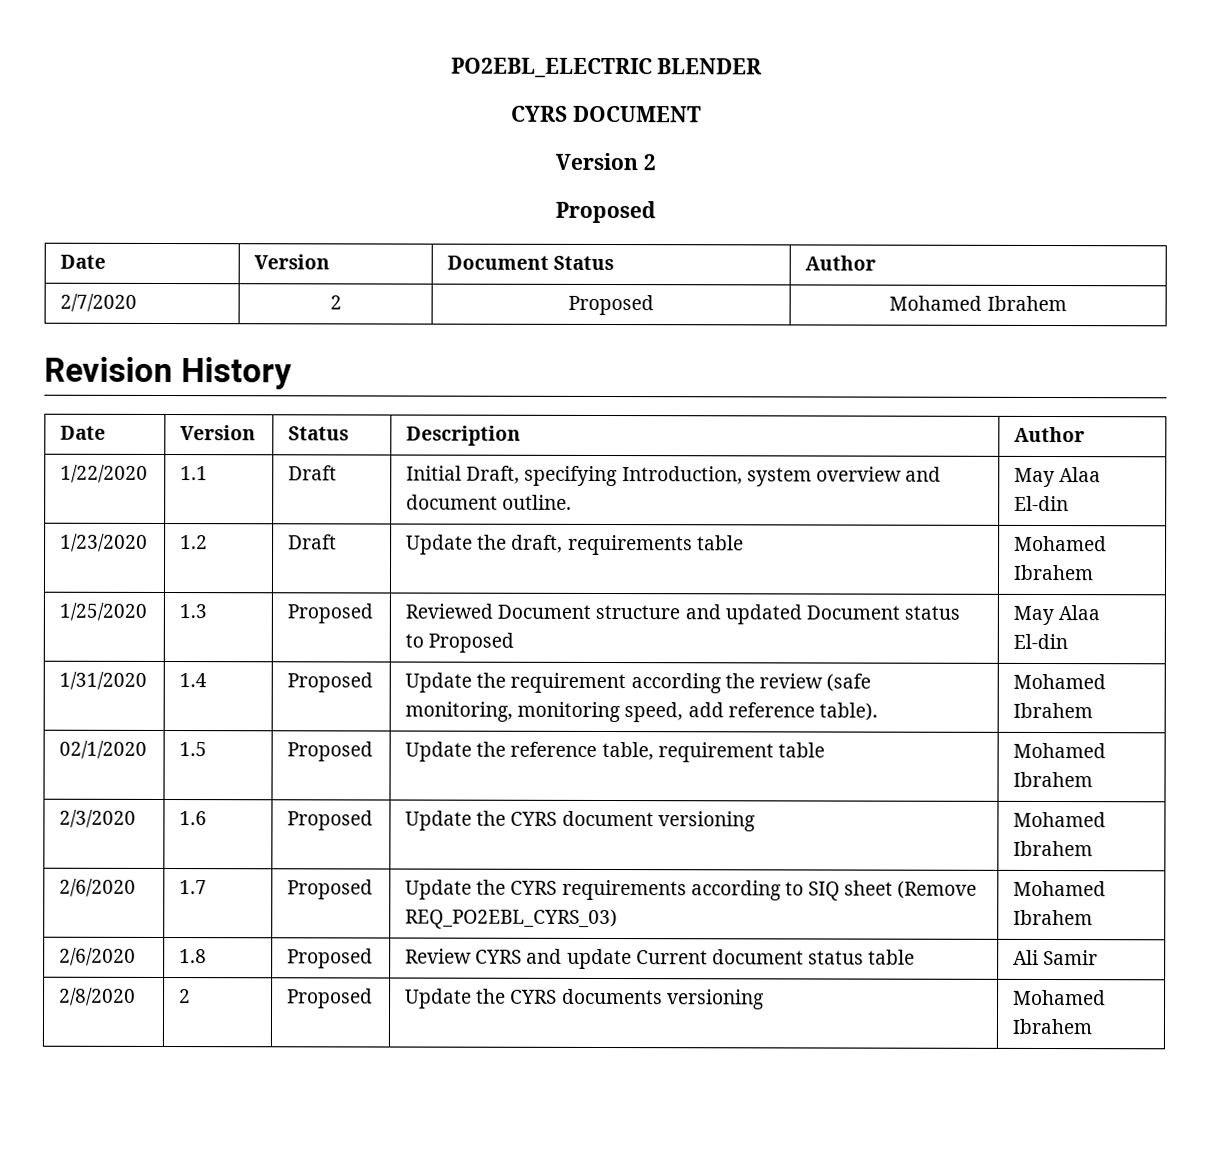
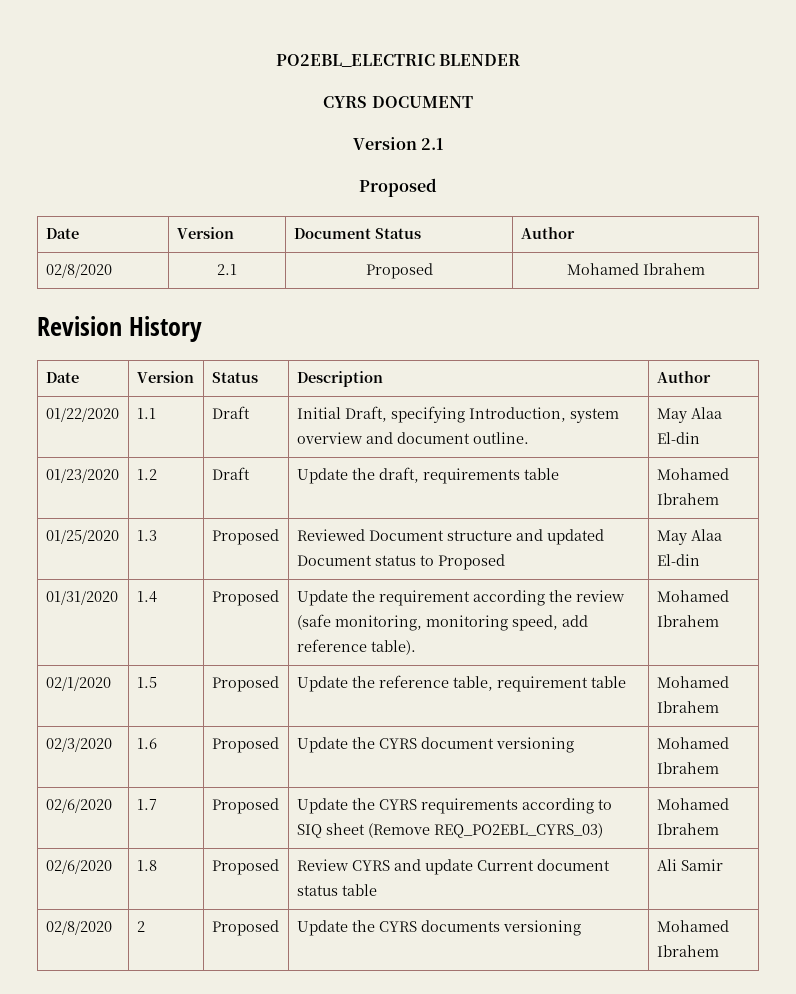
[642,154,656,171] 2 -> [421,138,444,150] 2.1
[60,293,138,312] [329,295,342,310] 2/7/2020 | 2 -> [45,264,112,278] [216,264,237,275] 02/8/2020 | 2.1
[60,464,149,483] 1/22/2020 -> [45,408,119,422] 01/22/2020
[60,533,149,552] 1/23/2020 -> [45,469,119,483] 01/23/2020
[59,602,148,621] 1/25/2020 -> [45,530,119,544] 01/25/2020
[59,671,148,690] 1/31/2020 -> [45,591,118,605] 01/31/2020
[59,809,137,828] 2/3/2020 -> [45,738,112,752] 02/3/2020
[59,878,137,897] 2/6/2020 -> [45,799,112,813] 02/6/2020
[59,947,137,966] 2/6/2020 -> [45,860,112,874] 02/6/2020
[59,987,137,1006] 2/8/2020 -> [45,921,112,935] 02/8/2020

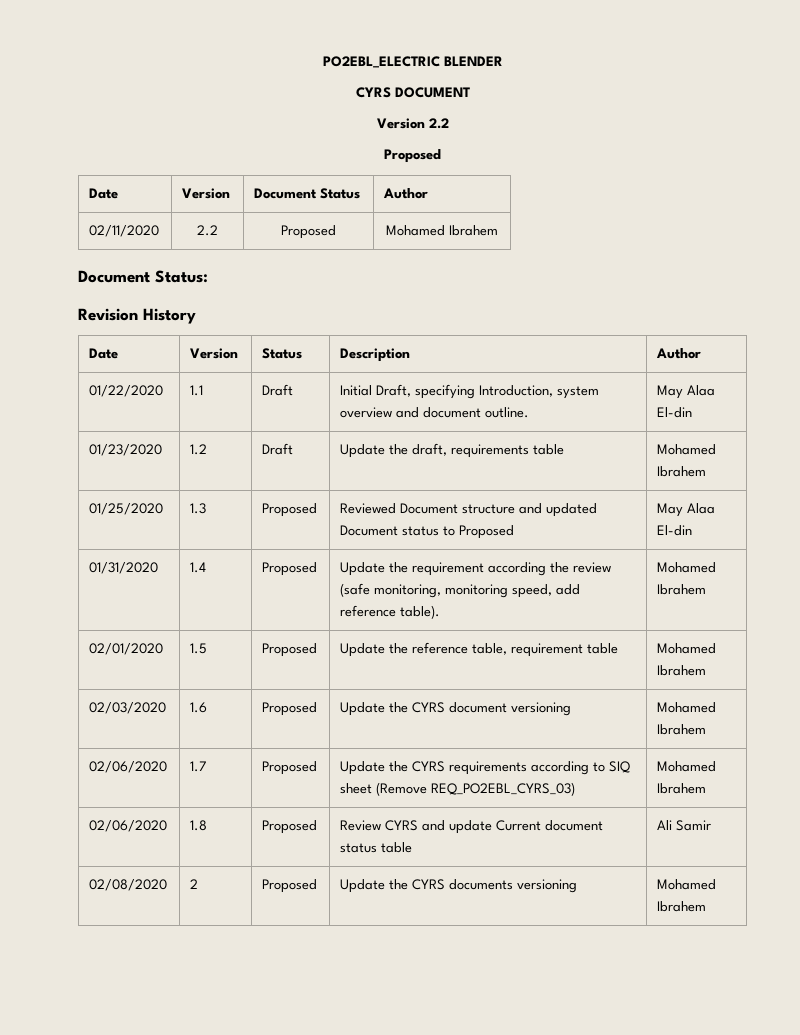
[421,138,444,150] 2.1 -> [428,118,449,129] 2.2
[45,264,112,278] [216,264,237,275] 02/8/2020 | 2.1 -> [89,225,160,237] [197,225,218,236] 02/11/2020 | 2.2
(705, 269) none -> [78,270,208,283] // Document Status:
[45,677,111,691] 02/1/2020 -> [89,643,164,655] 02/01/2020
[45,738,112,752] 02/3/2020 -> [89,702,167,714] 02/03/2020
[45,799,112,813] 02/6/2020 -> [89,761,168,773] 02/06/2020
[45,860,112,874] 02/6/2020 -> [89,820,168,832] 02/06/2020
[45,921,112,935] 02/8/2020 -> [89,879,168,891] 02/08/2020

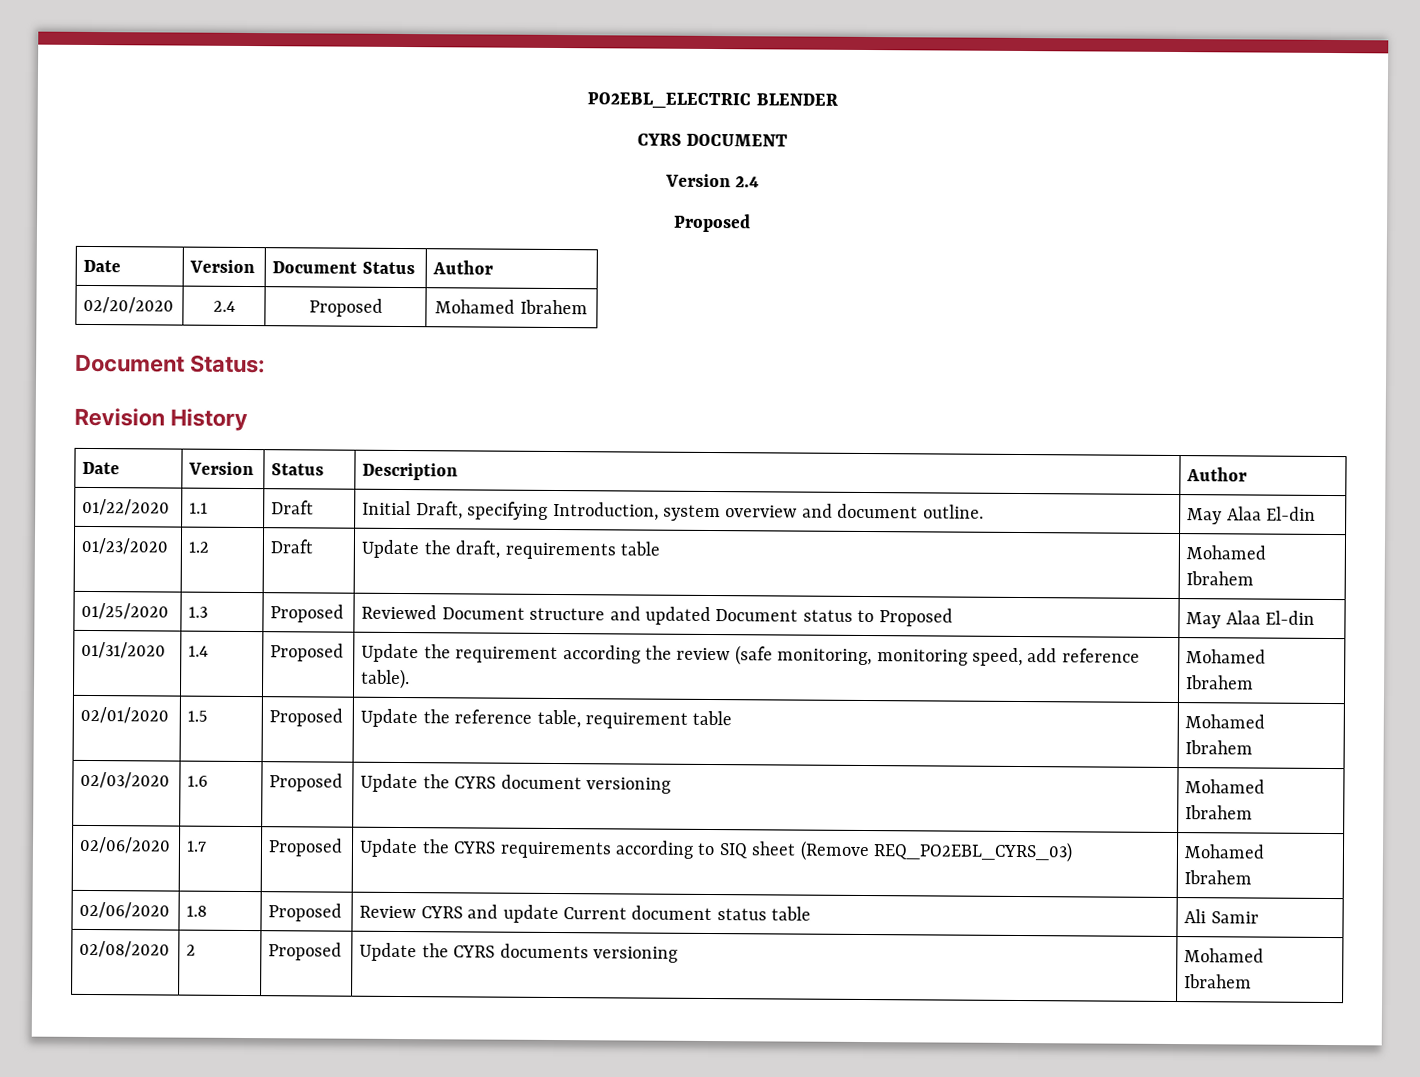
[428,118,449,129] 2.2 -> [735,176,760,188] 2.4
[89,225,160,237] [197,225,218,236] 02/11/2020 | 2.2 -> [83,296,175,314] [212,300,236,312] 02/20/2020 | 2.4

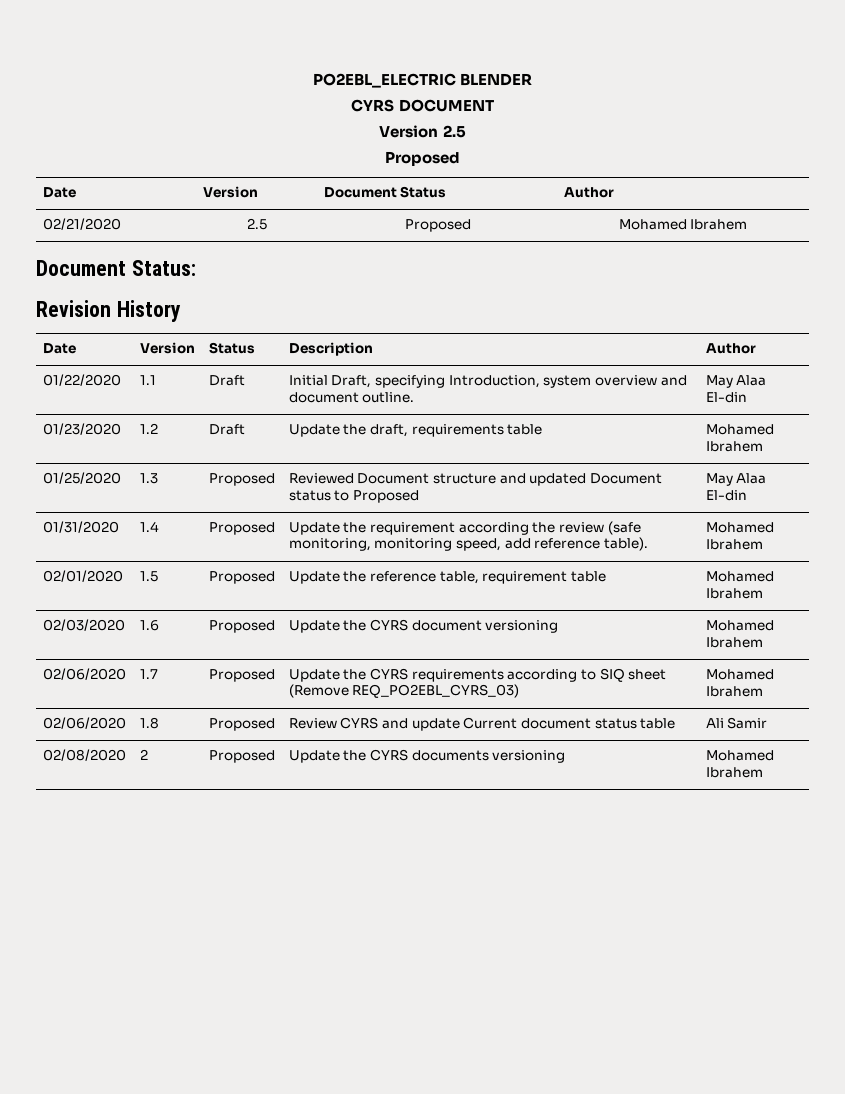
[735,176,760,188] 2.4 -> [442,125,466,138] 2.5
[83,296,175,314] [212,300,236,312] 02/20/2020 | 2.4 -> [42,218,121,230] [247,218,267,230] 02/21/2020 | 2.5

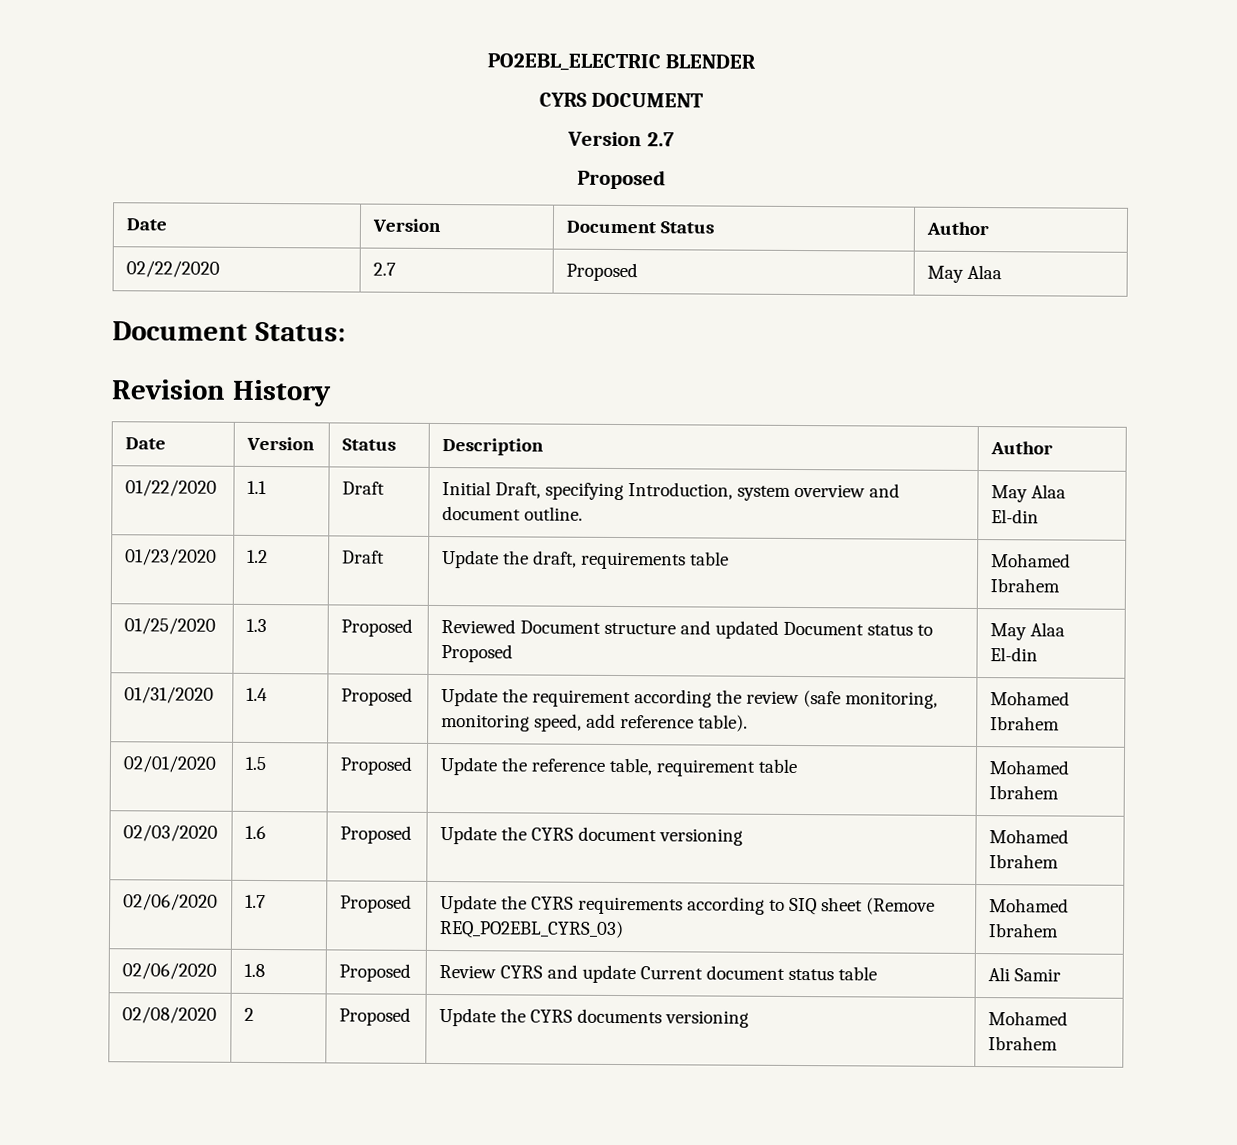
[442,125,466,138] 2.5 -> [646,132,675,147] 2.7
[42,218,121,230] [247,218,267,230] [404,219,471,232] [618,219,748,230] 02/21/2020 | 2.5 | Proposed | Mohamed Ibrahem -> [125,260,220,278] [372,262,396,276] [565,262,638,282] [926,264,1002,283] 02/22/2020 | 2.7 | Proposed | May Alaa

